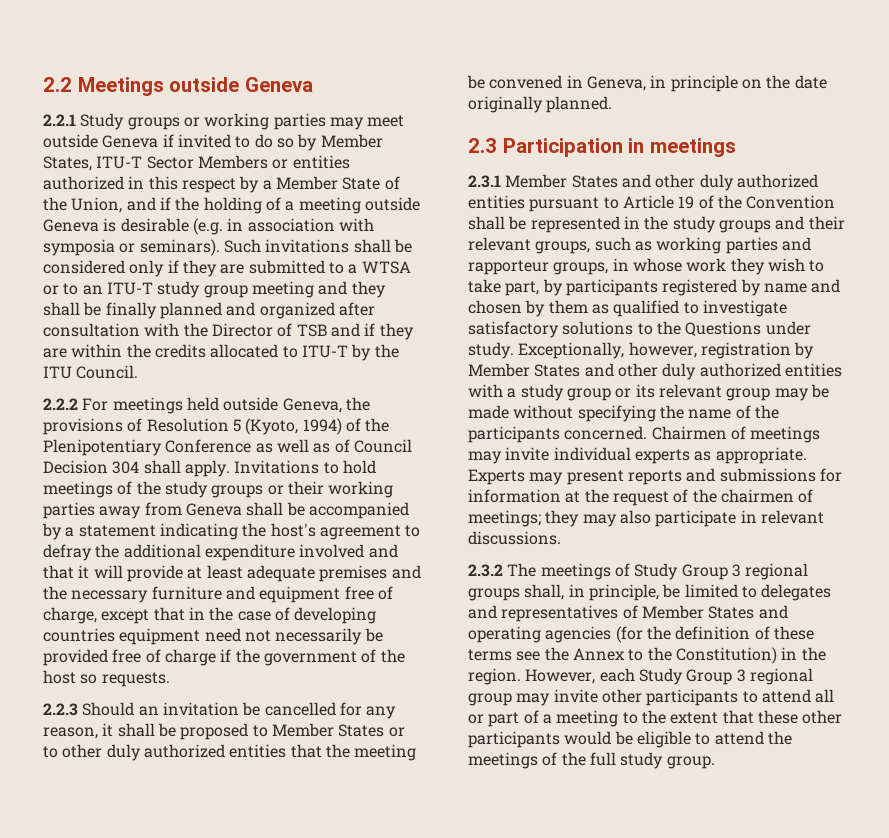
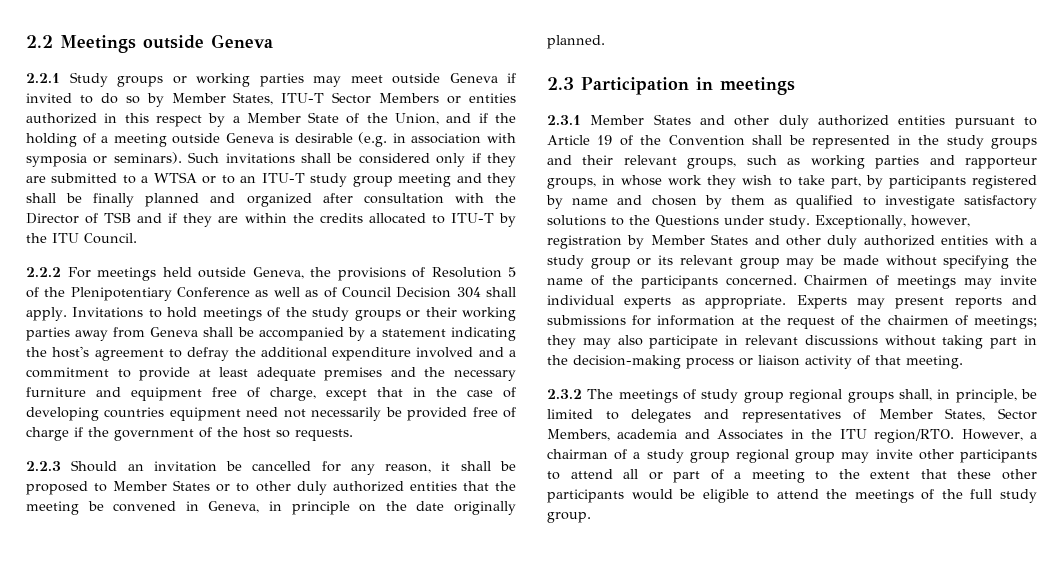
[245,418,342,435] (Kyoto, 1994) -> (516, 272) none
[43,565,123,579] that it will -> [509,350,517,357] [26,367,131,378] a commitment to
[468,531,561,545] discussions. -> [804,335,1037,349] [547,355,963,369] discussions without taking part in the decision-making process or liaison activity of that meeting.
[634,563,741,580] Study Group 3 -> [701,389,784,403] study group
[708,605,788,619] [468,626,814,643] [468,647,826,664] [468,668,746,685] States and operating agencies (for the definition of these terms see the Annex to the Constitution) in the region. However, each Study Group 3 -> [945,408,1037,421] [547,429,1037,443] [547,449,730,463] States, Sector Members, academia and Associates in the ITU region/RTO. However, a chairman of a study group

